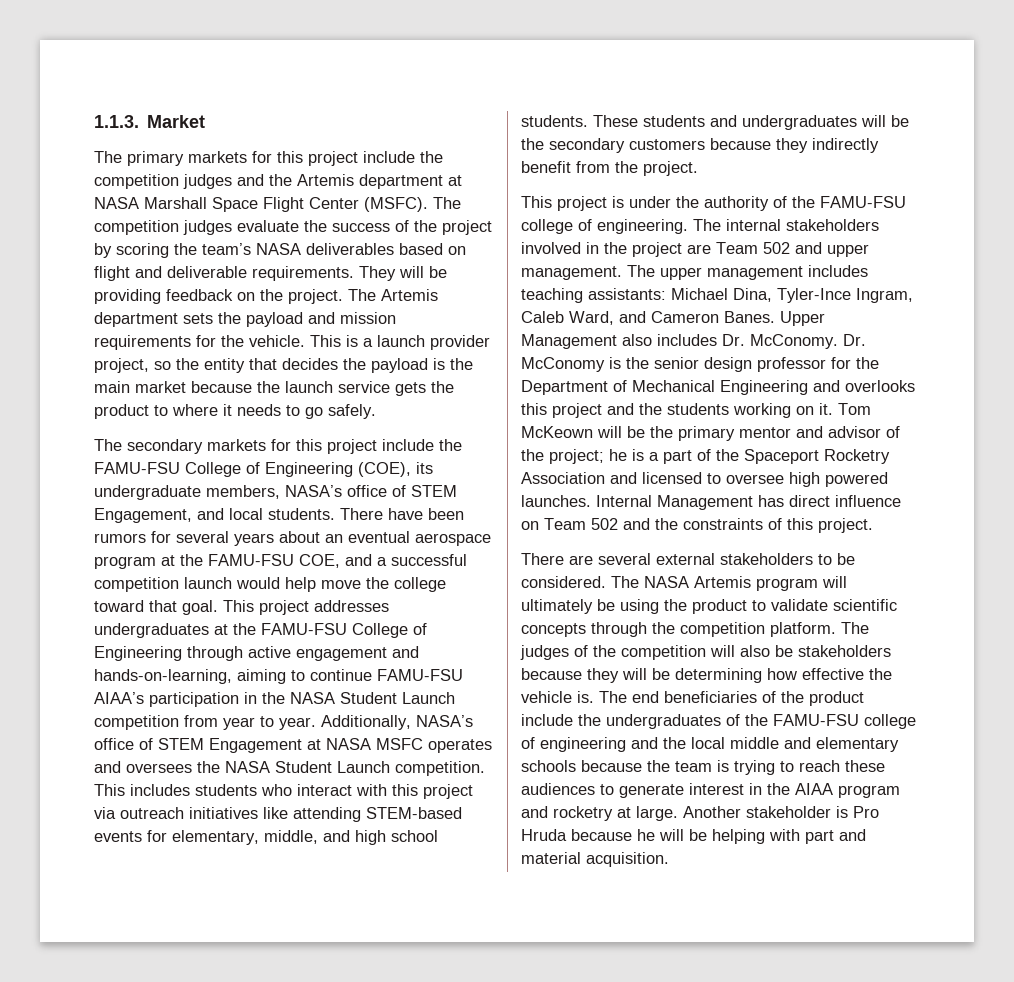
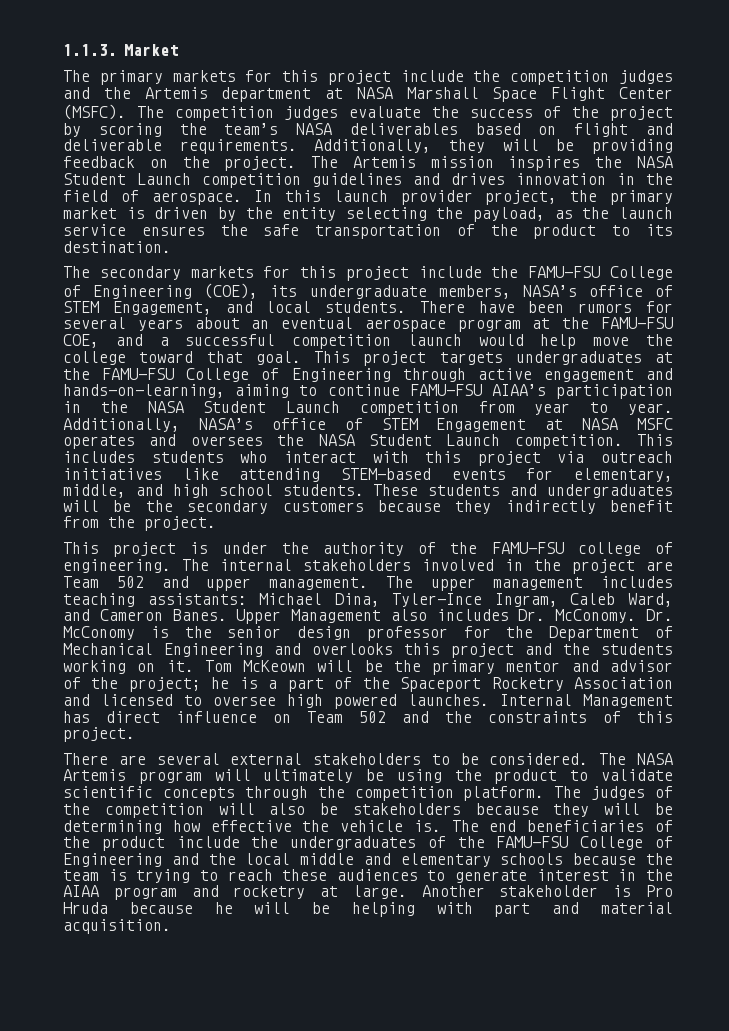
[359,266,396,281] They -> [314,139,485,153] Additionally, they
[94,312,396,327] [94,335,490,350] [94,358,473,373] [94,381,454,396] [94,404,376,419] department sets the payload and mission requirements for the vehicle. This is a launch provider project, so the entity that decides the payload is the main market because the launch service gets the product to where it needs to go safely. -> [430,156,673,171] [63,173,673,188] [63,190,673,205] [63,207,673,222] [63,224,673,239] [63,241,171,253] mission inspires the NASA Student Launch competition guidelines and drives innovation in the field of aerospace. In this launch provider project, the primary market is driven by the entity selecting the payload, as the launch service ensures the safe transportation of the product to its destination.
[314,600,389,612] addresses -> [439,352,503,365] targets
[864,714,916,729] [521,737,626,752] college of engineering -> [580,836,673,850] [63,853,162,867] College of Engineering

